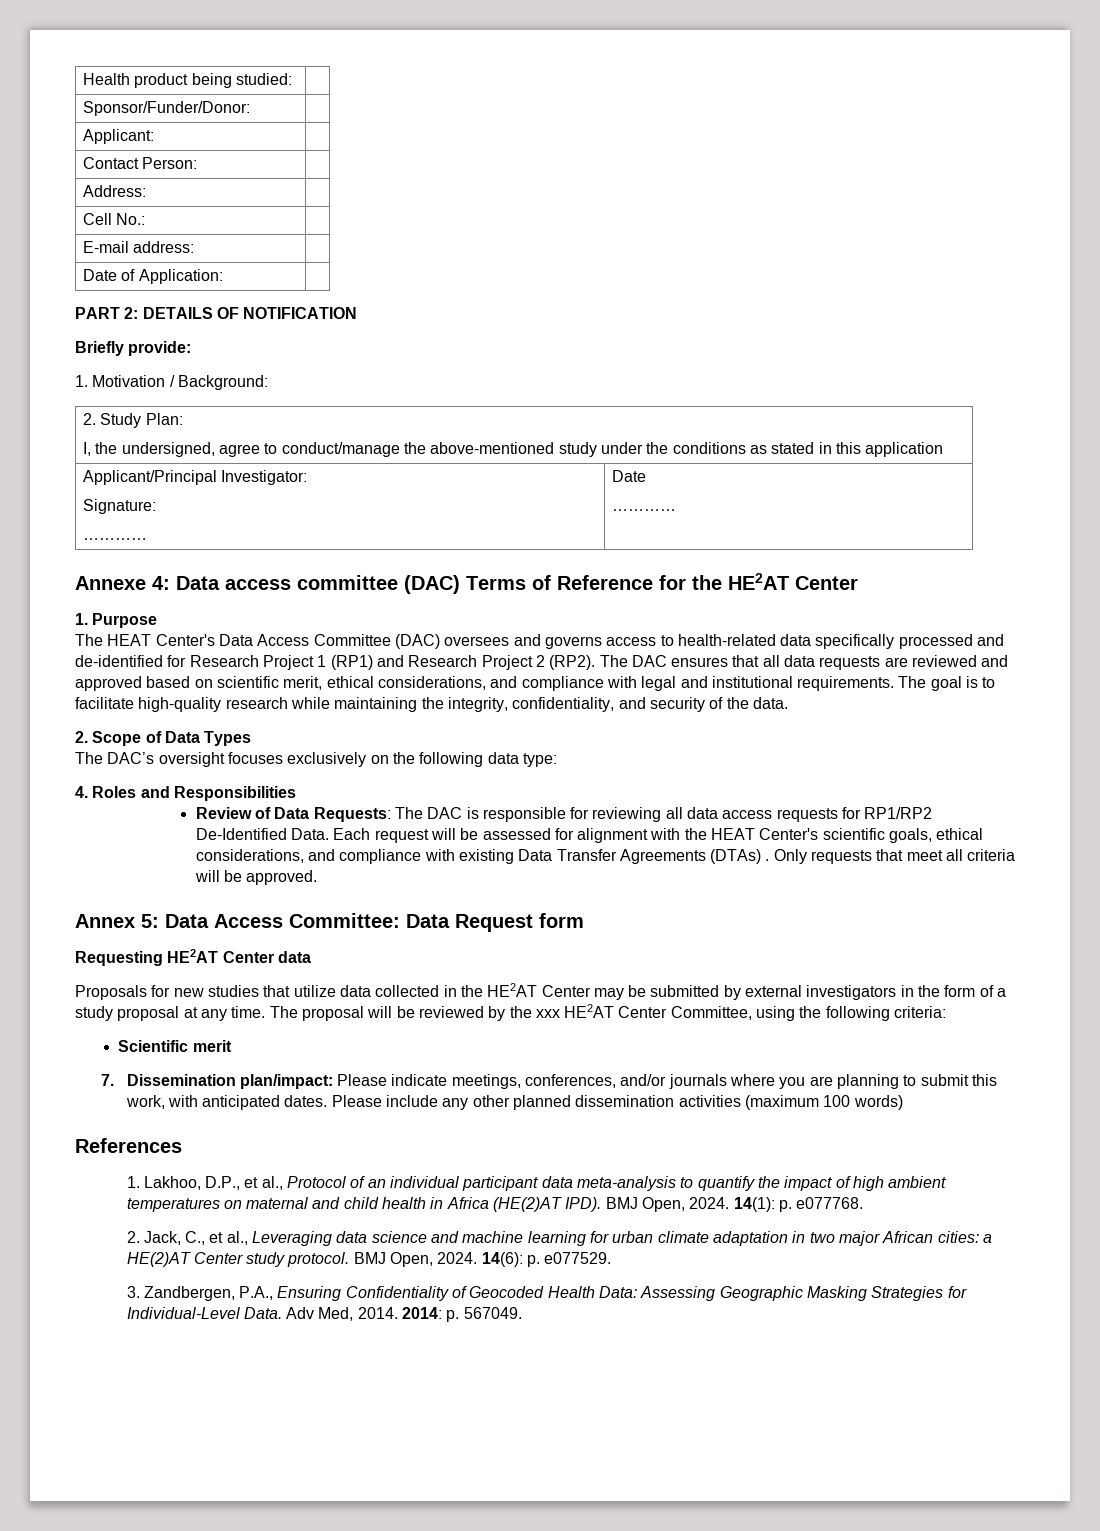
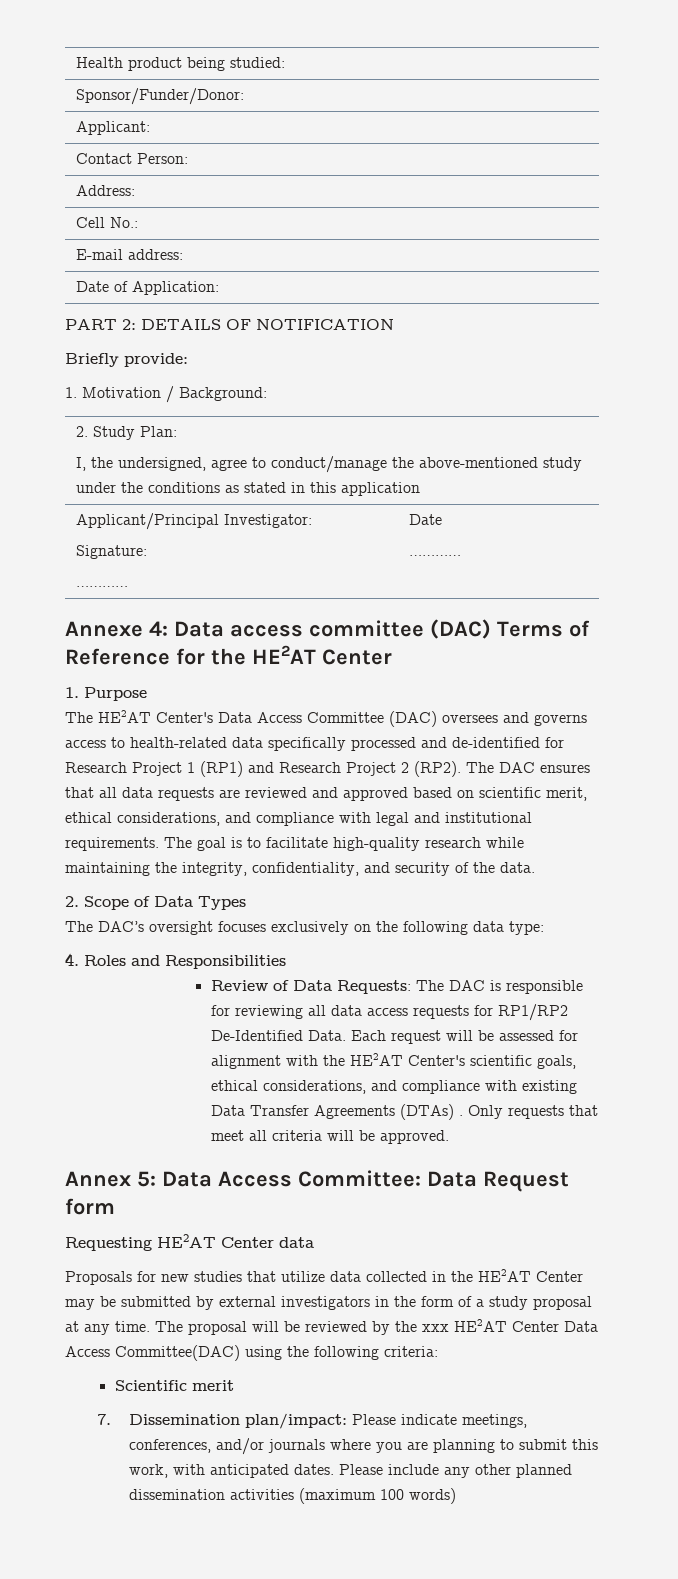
[107,634,152,646] HEAT -> [98,710,151,723] HE2AT
[711,828,756,840] HEAT -> [349,1053,403,1066] HE2AT
[670,1006,752,1020] Committee, -> [564,1321,598,1332] [65,1345,240,1361] Data Access Committee(DAC)
[75,1138,182,1153] [126,1176,947,1191] [126,1197,864,1212] [126,1231,992,1246] [126,1252,612,1267] [126,1286,967,1301] [126,1307,522,1322] // References // 1. Lakhoo, D.P., et al., Protocol of an individual participant data meta-analysis to quantify the impact of high ambient temperatures on maternal and child health in Africa (HE(2)AT IPD). BMJ Open, 2024. 14(1): p. e077768. // 2. Jack, C., et al., Leveraging data science and machine learning for urban climate adaptation in two major African cities: a HE(2)AT Center study protocol. BMJ Open, 2024. 14(6): p. e077529. // 3. Zandbergen, P.A., Ensuring Confidentiality of Geocoded Health Data: Assessing Geographic Masking Strategies for Individual-Level Data. Adv Med, 2014. 2014: p. 567049. -> (456, 1496) none

